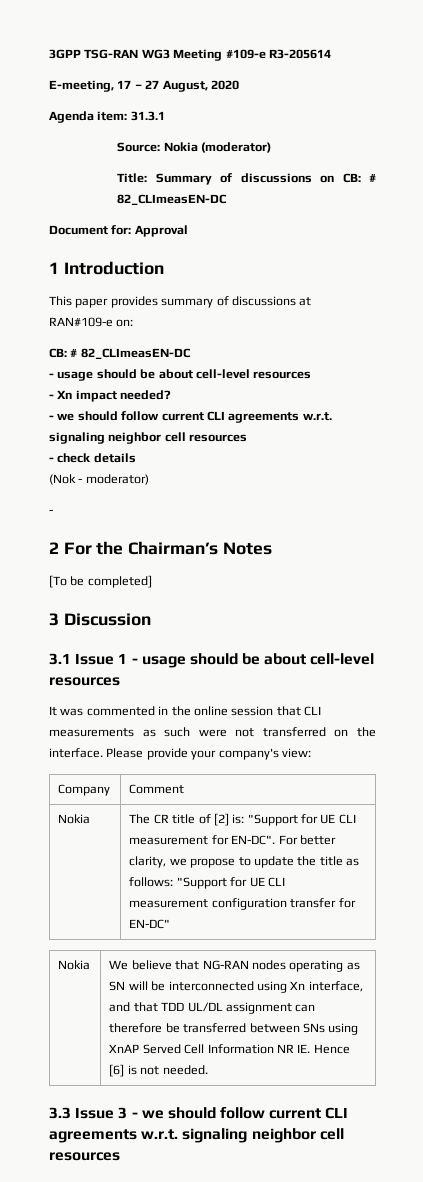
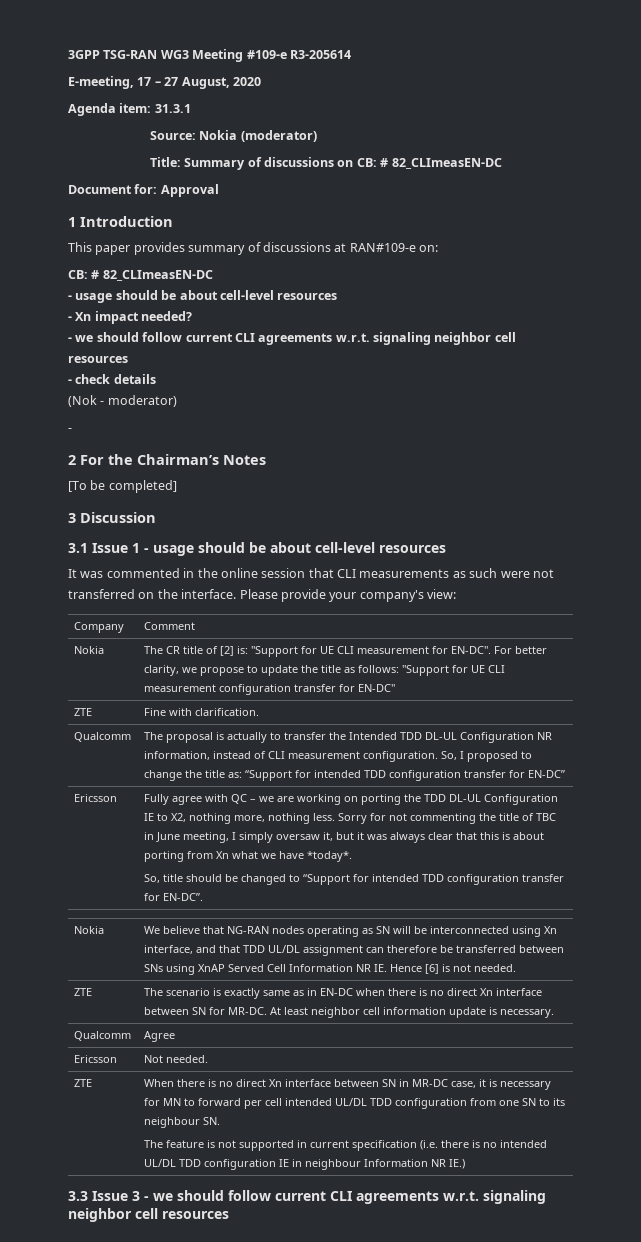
(171, 924) none -> [74,708,93,716] [144,708,260,716] [74,732,132,742] [144,732,553,743] [144,751,533,762] [144,770,566,781] [74,794,118,802] [144,794,559,805] [144,813,557,824] [144,832,545,843] [144,851,353,862] [144,874,565,885] [144,893,204,901] // ZTE | Fine with clarification. // Qualcomm | The proposal is actually to transfer the Intended TDD DL-UL Configuration NR information, instead of CLI measurement configuration. So, I proposed to change the title as: “Support for intended TDD configuration transfer for EN-DC” // Ericsson | Fully agree with QC – we are working on porting the TDD DL-UL Configuration IE to X2, nothing more, nothing less. Sorry for not commenting the title of TBC in June meeting, I simply oversaw it, but it was always clear that this is about porting from Xn what we have *today*. // So, title should be changed to “Support for intended TDD configuration transfer for EN-DC”.
(208, 1070) none -> [74,988,93,996] [144,988,543,999] [144,1007,555,1018] [74,1031,132,1041] [144,1031,176,1042] [74,1055,118,1063] [144,1055,209,1063] [74,1079,93,1087] [144,1079,552,1090] [144,1098,566,1109] [144,1117,221,1128] [144,1140,548,1151] [144,1159,466,1170] // ZTE | The scenario is exactly same as in EN-DC when there is no direct Xn interface between SN for MR-DC. At least neighbor cell information update is necessary. // Qualcomm | Agree // Ericsson | Not needed. // ZTE | When there is no direct Xn interface between SN in MR-DC case, it is necessary for MN to forward per cell intended UL/DL TDD configuration from one SN to its neighbour SN. // The feature is not supported in current specification (i.e. there is no intended UL/DL TDD configuration IE in neighbour Information NR IE.)

